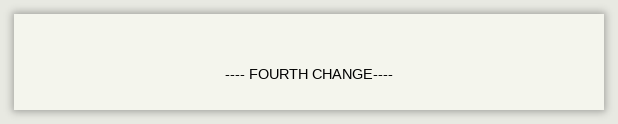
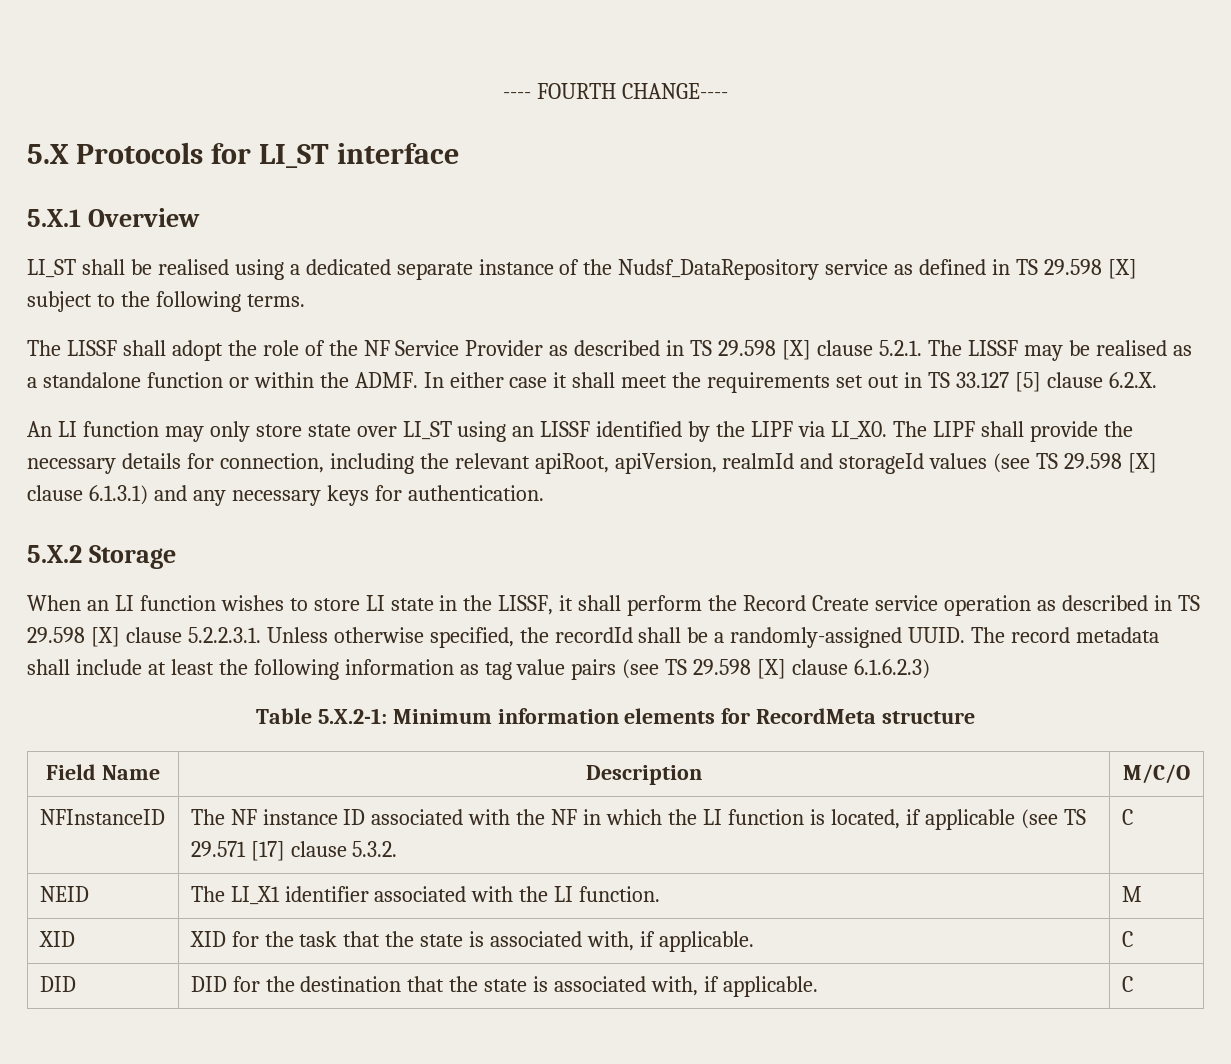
(393, 74) none -> [27,142,459,168] [27,208,200,227] [27,259,1137,280] [27,291,305,312] [27,340,1192,361] [27,372,1157,393] [27,421,1133,442] [27,453,1158,474] [27,485,544,506] [27,545,176,569] [27,595,1200,616] [27,627,1160,648] [27,659,931,680] [255,708,976,724] [46,764,160,780] [586,765,703,785] [1123,764,1190,784] [39,809,165,825] [190,809,1086,830] [190,841,398,861] [1121,809,1133,825] [39,886,89,902] [190,886,661,905] [1121,886,1142,902] [38,931,75,947] [189,931,754,952] [1121,931,1133,947] [39,976,76,992] [190,976,818,997] [1121,976,1133,992] // 5.X Protocols for LI_ST interface // 5.X.1 Overview // LI_ST shall be realised using a dedicated separate instance of the Nudsf_DataRepository service as defined in TS 29.598 [X] subject to the following terms. // The LISSF shall adopt the role of the NF Service Provider as described in TS 29.598 [X] clause 5.2.1. The LISSF may be realised as a standalone function or within the ADMF. In either case it shall meet the requirements set out in TS 33.127 [5] clause 6.2.X. // An LI function may only store state over LI_ST using an LISSF identified by the LIPF via LI_X0. The LIPF shall provide the necessary details for connection, including the relevant apiRoot, apiVersion, realmId and storageId values (see TS 29.598 [X] clause 6.1.3.1) and any necessary keys for authentication. // 5.X.2 Storage // When an LI function wishes to store LI state in the LISSF, it shall perform the Record Create service operation as described in TS 29.598 [X] clause 5.2.2.3.1. Unless otherwise specified, the recordId shall be a randomly-assigned UUID. The record metadata shall include at least the following information as tag value pairs (see TS 29.598 [X] clause 6.1.6.2.3) // Table 5.X.2-1: Minimum information elements for RecordMeta structure // Field Name | Description | M/C/O // NFInstanceID | The NF instance ID associated with the NF in which the LI function is located, if applicable (see TS 29.571 [17] clause 5.3.2. | C // NEID | The LI_X1 identifier associated with the LI function. | M // XID | XID for the task that the state is associated with, if applicable. | C // DID | DID for the destination that the state is associated with, if applicable. | C

